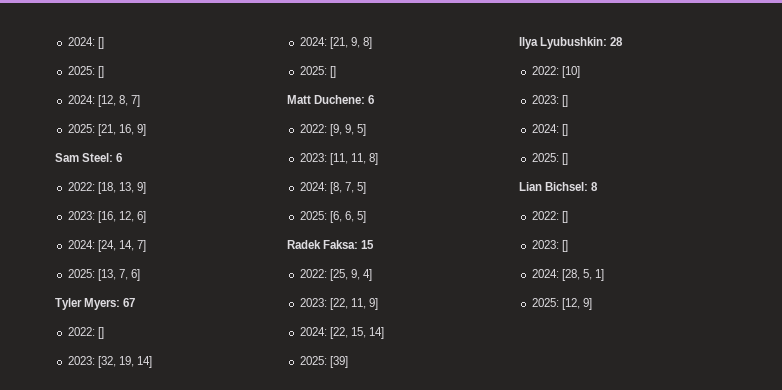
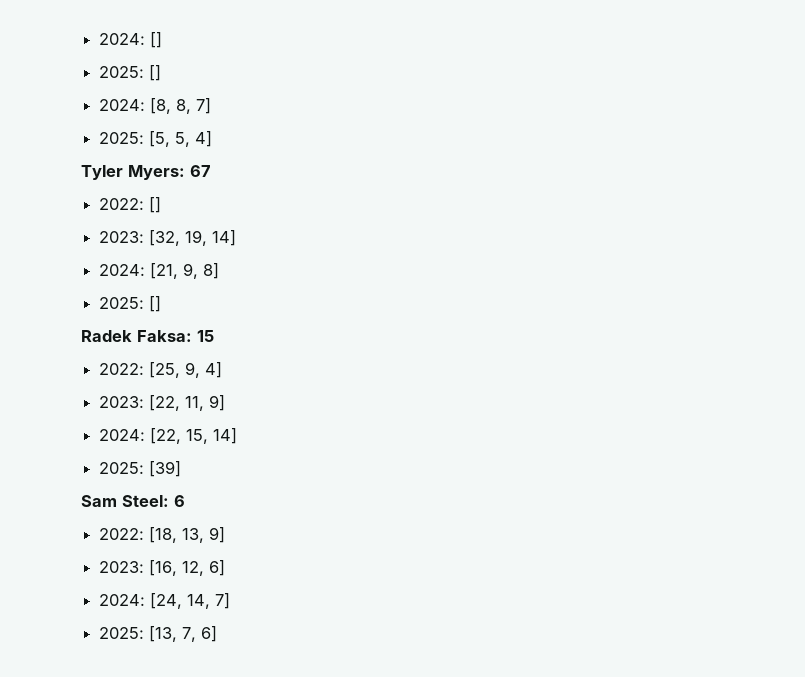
[97,95,116,107] [12, -> [150,98,172,114] [8,
[97,124,146,136] [21, 16, 9] -> [149,131,213,147] [81,165,211,180] [99,197,162,213] [99,230,237,246] [99,263,220,279] [99,296,162,312] [81,330,214,342] [99,362,223,378] [99,395,226,411] [99,428,238,444] [99,461,182,477] [5, 5, 4] // Tyler Myers: 67 // 2022: [] // 2023: [32, 19, 14] // 2024: [21, 9, 8] // 2025: [] // Radek Faksa: 15 // 2022: [25, 9, 4] // 2023: [22, 11, 9] // 2024: [22, 15, 14] // 2025: [39]
[55,298,136,310] [67,327,104,339] [67,356,152,368] [299,37,372,49] [299,66,336,78] [287,95,375,104] [299,124,366,136] [299,153,378,165] [299,182,366,194] [299,211,366,223] [287,240,375,249] [299,269,372,281] [299,298,378,310] [299,327,384,339] [299,356,348,368] [519,37,624,49] [531,66,580,78] [531,95,568,107] [531,124,568,136] [531,153,568,165] [519,182,599,191] [531,211,568,223] [531,240,568,252] [531,269,604,281] [531,298,592,310] // Tyler Myers: 67 // 2022: [] // 2023: [32, 19, 14] // 2024: [21, 9, 8] // 2025: [] // Matt Duchene: 6 // 2022: [9, 9, 5] // 2023: [11, 11, 8] // 2024: [8, 7, 5] // 2025: [6, 6, 5] // Radek Faksa: 15 // 2022: [25, 9, 4] // 2023: [22, 11, 9] // 2024: [22, 15, 14] // 2025: [39] // Ilya Lyubushkin: 28 // 2022: [10] // 2023: [] // 2024: [] // 2025: [] // Lian Bichsel: 8 // 2022: [] // 2023: [] // 2024: [28, 5, 1] // 2025: [12, 9] -> (218, 634) none

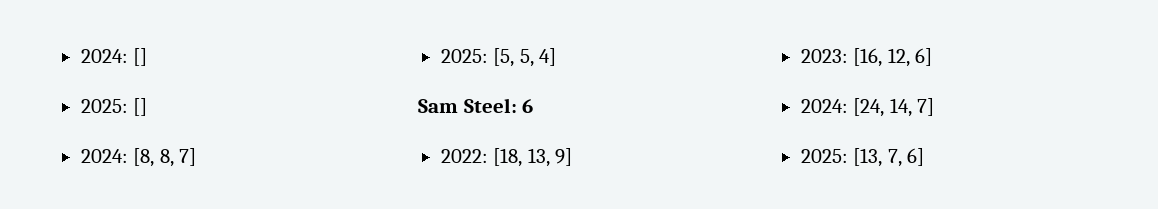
[81,165,211,180] [99,197,162,213] [99,230,237,246] [99,263,220,279] [99,296,162,312] [81,330,214,342] [99,362,223,378] [99,395,226,411] [99,428,238,444] [99,461,182,477] // Tyler Myers: 67 // 2022: [] // 2023: [32, 19, 14] // 2024: [21, 9, 8] // 2025: [] // Radek Faksa: 15 // 2022: [25, 9, 4] // 2023: [22, 11, 9] // 2024: [22, 15, 14] // 2025: [39] -> (557, 57) none

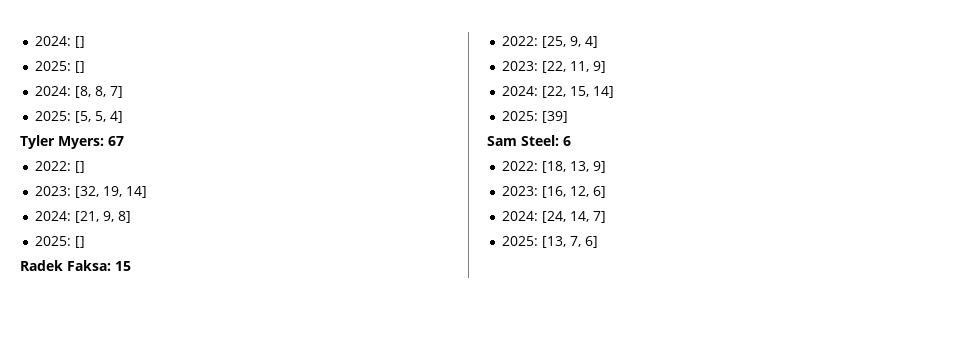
(557, 57) none -> [20,135,124,149] [35,161,86,173] [35,186,148,198] [35,211,132,223] [35,236,86,248] [20,260,131,271] [502,36,599,48] [502,61,607,73] [502,86,615,98] [502,111,569,123] // Tyler Myers: 67 // 2022: [] // 2023: [32, 19, 14] // 2024: [21, 9, 8] // 2025: [] // Radek Faksa: 15 // 2022: [25, 9, 4] // 2023: [22, 11, 9] // 2024: [22, 15, 14] // 2025: [39]

